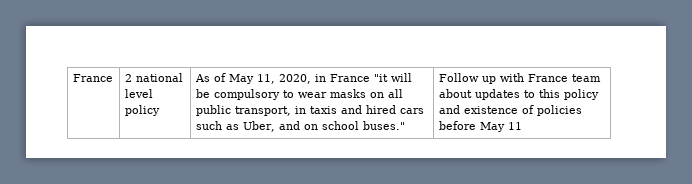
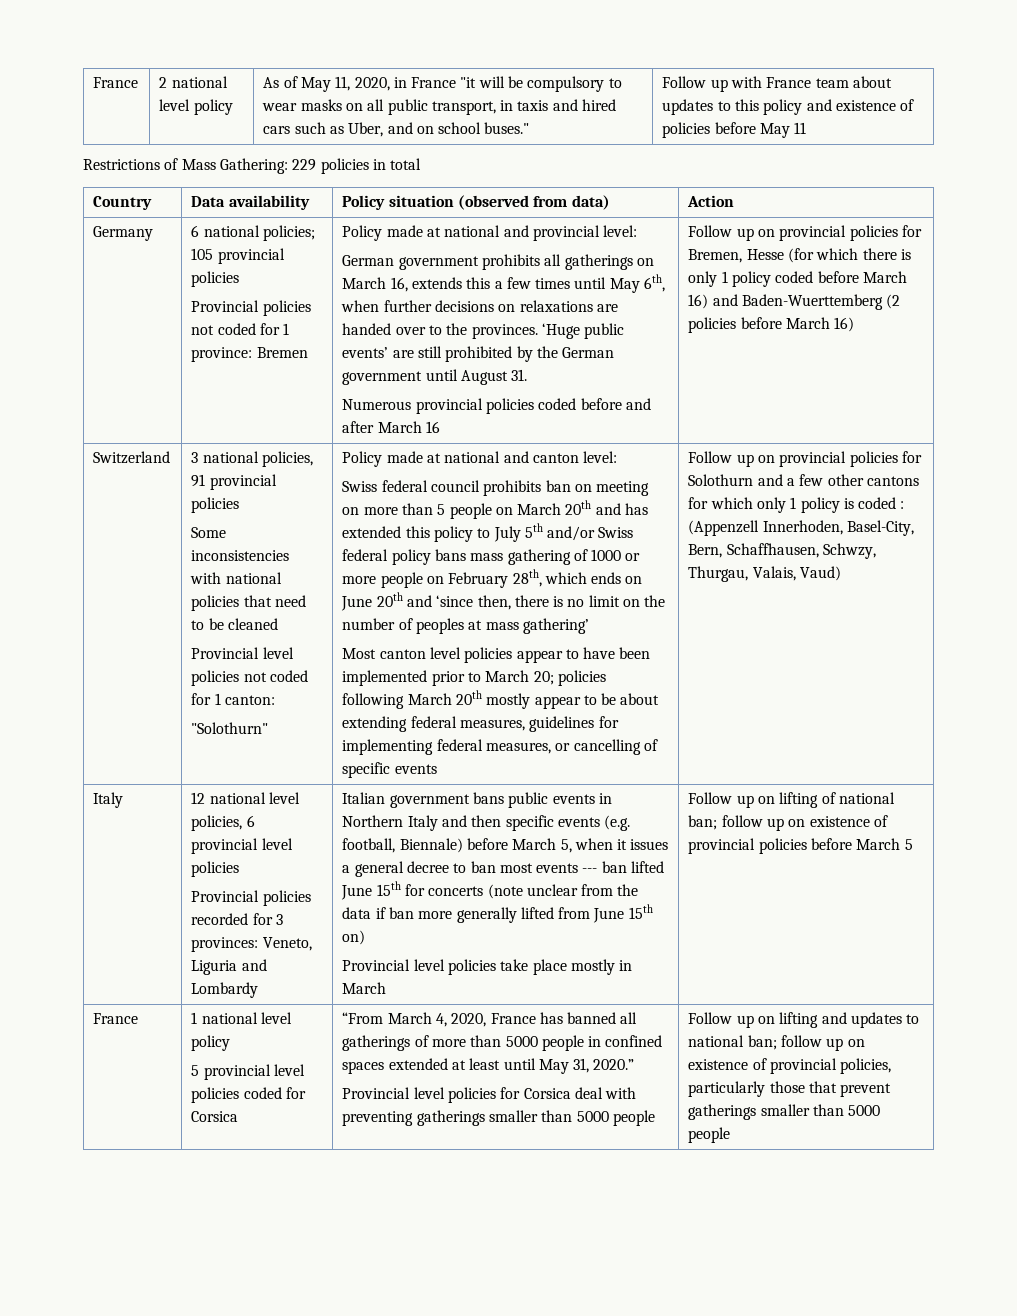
(522, 126) none -> [83,158,422,174] [93,196,153,210] [191,195,310,210] [342,195,610,210] [687,195,735,207] [93,226,154,241] [191,225,315,241] [191,248,285,264] [191,271,240,287] [191,300,311,316] [191,323,290,335] [191,347,308,362] [342,225,638,241] [342,254,654,270] [342,274,666,293] [341,300,618,312] [342,323,625,339] [342,346,615,362] [342,369,528,385] [342,398,651,414] [342,421,440,433] [688,225,922,241] [688,248,911,263] [688,271,907,287] [688,294,901,310] [688,317,855,333] [93,451,171,464] [191,451,313,467] [191,474,277,490] [191,497,240,513] [191,527,227,538] [191,550,290,561] [190,572,282,584] [191,595,306,611] [191,618,278,630] [191,647,294,659] [191,670,308,686] [191,693,275,705] [191,722,269,734] [342,451,618,467] [342,480,650,496] [342,500,649,519] [342,523,634,542] [342,549,641,565] [342,569,643,588] [341,592,666,611] [342,618,589,634] [342,647,651,663] [342,670,606,686] [342,690,660,709] [342,716,619,732] [342,739,658,755] [342,762,437,778] [688,451,922,467] [688,474,919,486] [688,497,905,513] [688,520,914,536] [688,543,876,559] [688,566,841,582] [93,792,124,808] [191,792,300,804] [191,815,255,831] [191,838,293,854] [191,861,240,877] [191,890,311,906] [191,913,283,925] [191,937,312,952] [191,959,267,975] [191,982,259,998] [342,792,612,808] [342,815,631,831] [342,838,669,853] [342,861,665,877] [341,881,639,900] [342,904,653,923] [342,930,366,945] [342,959,633,975] [342,982,387,994] [688,792,895,808] [688,815,888,831] [688,838,913,854] [93,1013,139,1024] [191,1012,292,1024] [191,1035,231,1051] [191,1064,305,1080] [191,1087,306,1103] [191,1111,239,1122] [342,1012,638,1027] [342,1035,663,1051] [342,1058,635,1074] [342,1087,637,1103] [342,1110,655,1126] [688,1012,920,1028] [688,1035,865,1051] [688,1058,892,1074] [688,1081,892,1097] [688,1104,881,1120] [688,1127,731,1143] // Restrictions of Mass Gathering: 229 policies in total // Country | Data availability | Policy situation (observed from data) | Action // Germany | 6 national policies; 105 provincial policies // Provincial policies not coded for 1 province: Bremen | Policy made at national and provincial level: // German government prohibits all gatherings on March 16, extends this a few times until May 6th, when further decisions on relaxations are handed over to the provinces. ‘Huge public events’ are still prohibited by the German government until August 31. // Numerous provincial policies coded before and after March 16 | Follow up on provincial policies for Bremen, Hesse (for which there is only 1 policy coded before March 16) and Baden-Wuerttemberg (2 policies before March 16) // Switzerland | 3 national policies, 91 provincial policies // Some inconsistencies with national policies that need to be cleaned // Provincial level policies not coded for 1 canton: // "Solothurn" | Policy made at national and canton level: // Swiss federal council prohibits ban on meeting on more than 5 people on March 20th and has extended this policy to July 5th and/or Swiss federal policy bans mass gathering of 1000 or more people on February 28th, which ends on June 20th and ‘since then, there is no limit on the number of peoples at mass gathering’ // Most canton level policies appear to have been implemented prior to March 20; policies following March 20th mostly appear to be about extending federal measures, guidelines for implementing federal measures, or cancelling of specific events | Follow up on provincial policies for Solothurn and a few other cantons for which only 1 policy is coded : (Appenzell Innerhoden, Basel-City, Bern, Schaffhausen, Schwzy, Thurgau, Valais, Vaud) // Italy | 12 national level policies, 6 provincial level policies // Provincial policies recorded for 3 provinces: Veneto, Liguria and Lombardy | Italian government bans public events in Northern Italy and then specific events (e.g. football, Biennale) before March 5, when it issues a general decree to ban most events --- ban lifted June 15th for concerts (note unclear from the data if ban more generally lifted from June 15th on) // Provincial level policies take place mostly in March | Follow up on lifting of national ban; follow up on existence of provincial policies before March 5 // France | 1 national level policy // 5 provincial level policies coded for Corsica | “From March 4, 2020, France has banned all gatherings of more than 5000 people in confined spaces extended at least until May 31, 2020.” // Provincial level policies for Corsica deal with preventing gatherings smaller than 5000 people | Follow up on lifting and updates to national ban; follow up on existence of provincial policies, particularly those that prevent gatherings smaller than 5000 people

